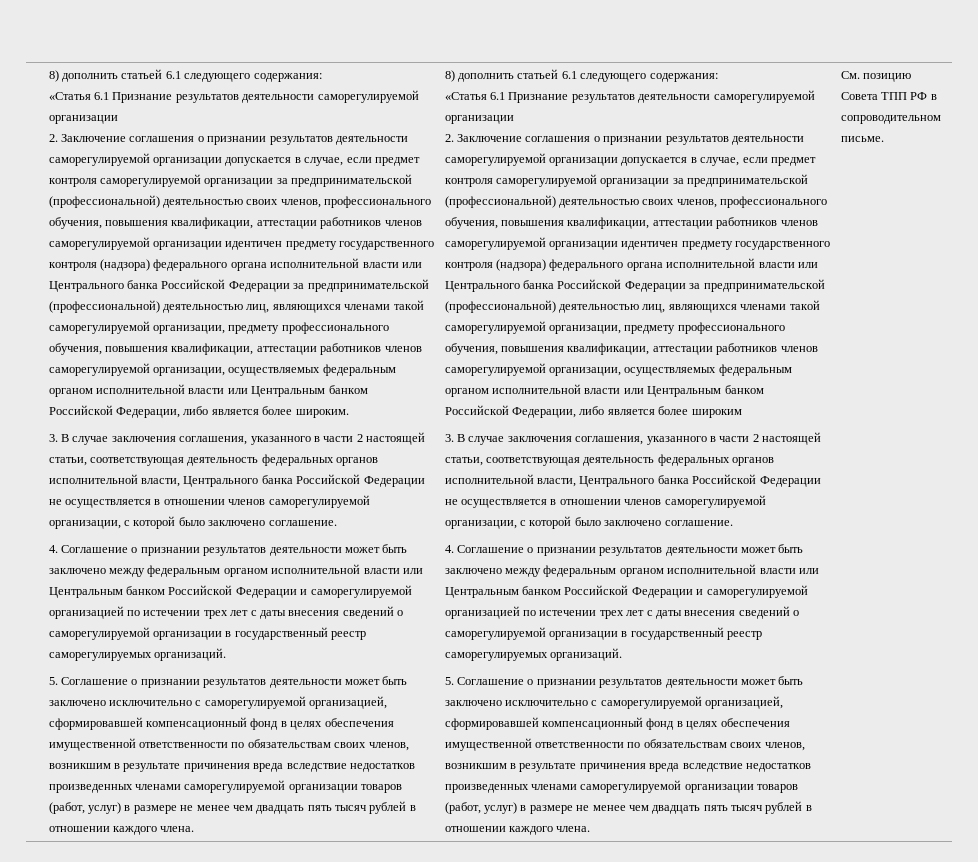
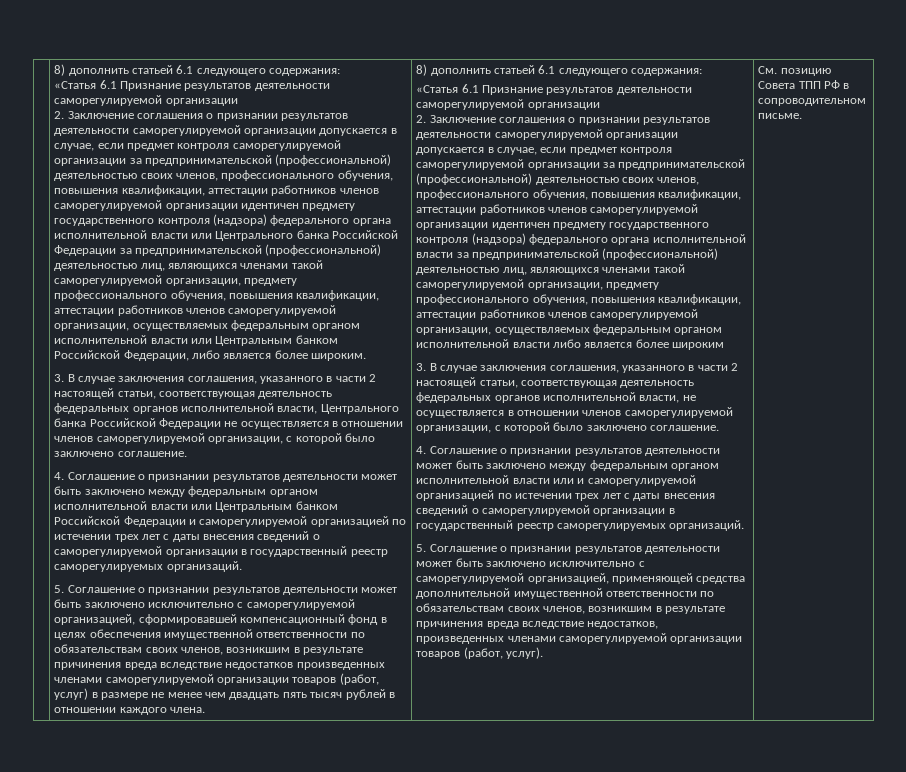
[797,262,818,268] [444,279,686,292] или Центрального банка Российской Федерации -> (454, 255) none
[623,385,764,397] [444,405,577,418] или Центральным банком Российской Федерации, -> (550, 345) none
[579,474,821,487] Центрального банка Российской Федерации -> (680, 399) none
[444,585,693,598] Центральным банком Российской Федерации -> (574, 481) none
[444,717,790,730] сформировавшей компенсационный фонд в целях обеспечения -> [611,573,746,584] [416,588,511,599] применяющей средства дополнительной
[745,763,811,772] [444,780,799,793] [444,801,812,814] [444,826,591,835] недостатков произведенных членами саморегулируемой организации товаров (работ, услуг) в размере не менее чем двадцать пять тысяч рублей в отношении каждого члена. -> [587,621,659,629] [416,633,743,644] [416,647,543,659] недостатков, произведенных членами саморегулируемой организации товаров (работ, услуг).

